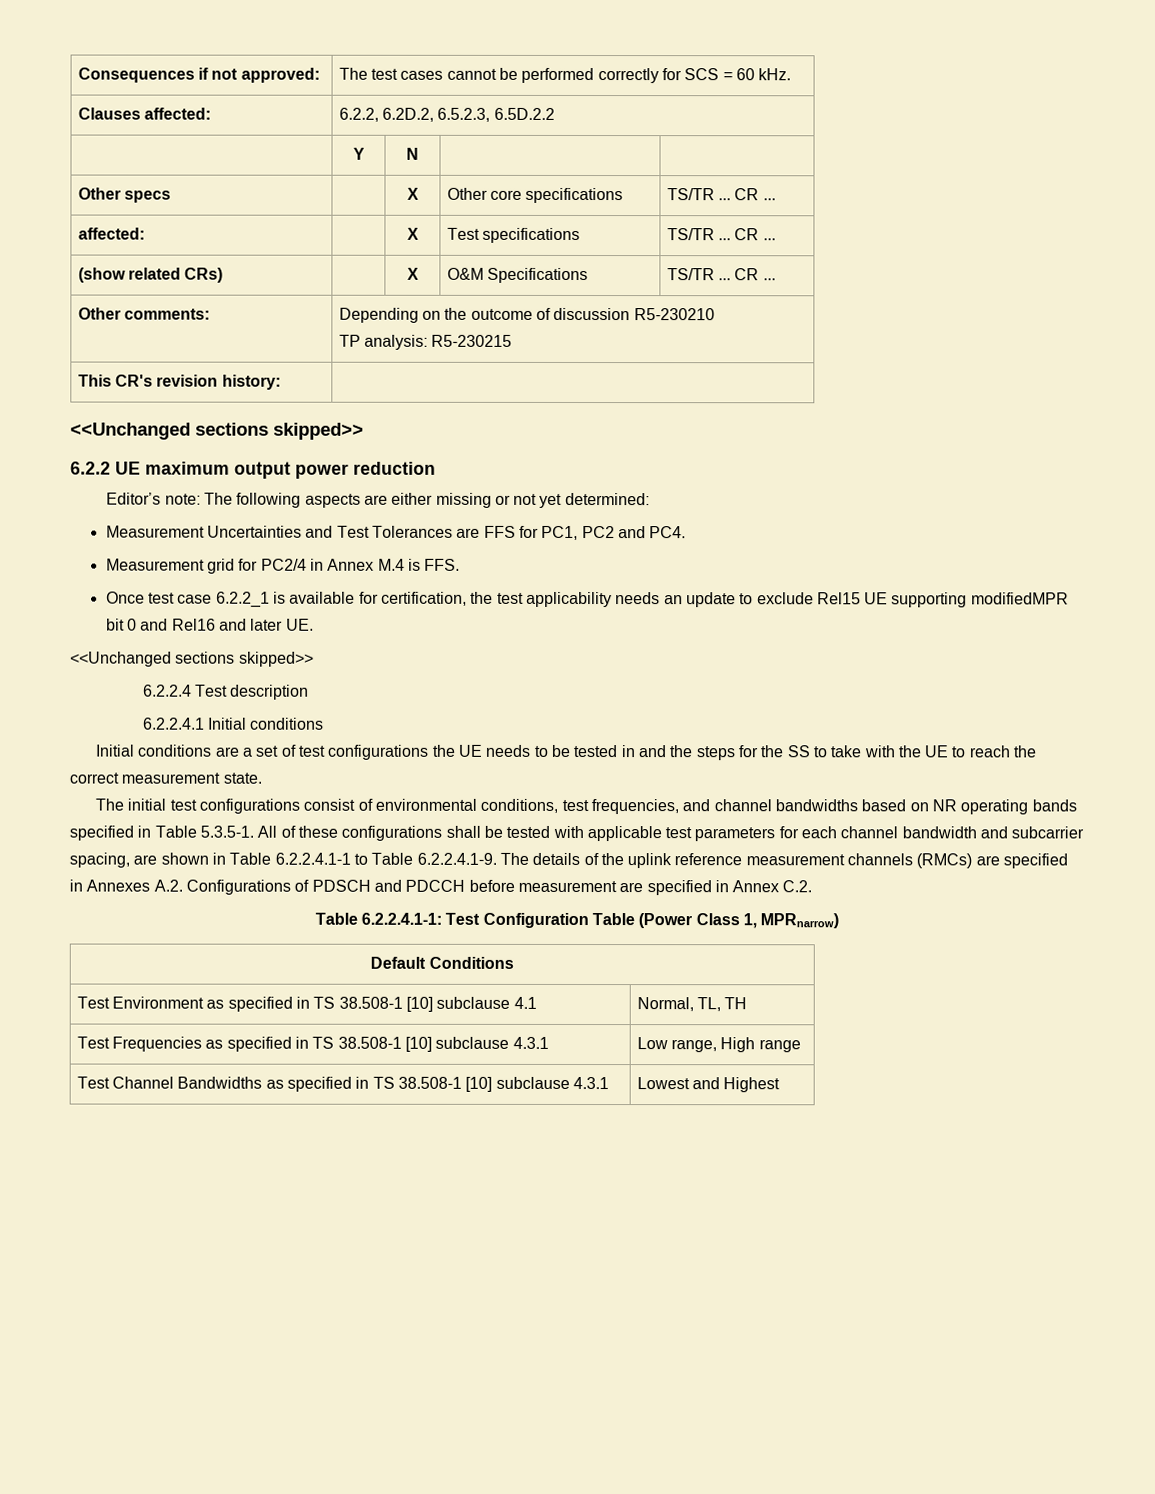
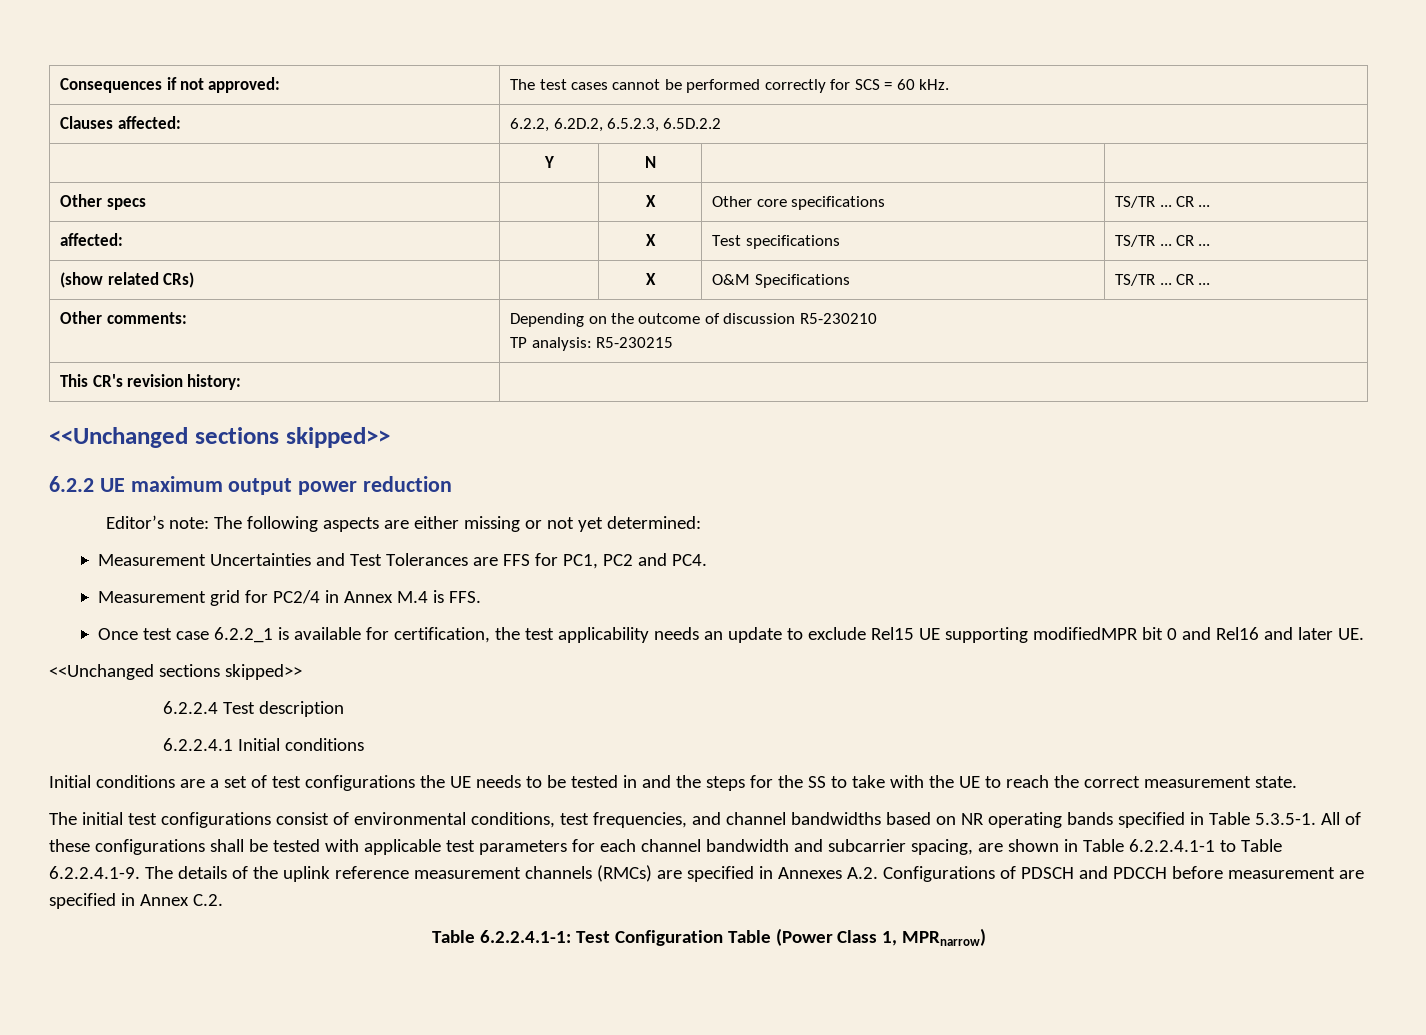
[370,956,514,969] [76,996,537,1012] [636,997,748,1012] [76,1036,549,1052] [636,1037,801,1053] [76,1076,610,1092] [636,1077,781,1093] // Default Conditions // Test Environment as specified in TS 38.508-1 [10] subclause 4.1 | Normal, TL, TH // Test Frequencies as specified in TS 38.508-1 [10] subclause 4.3.1 | Low range, High range // Test Channel Bandwidths as specified in TS 38.508-1 [10] subclause 4.3.1 | Lowest and Highest -> (987, 937) none

